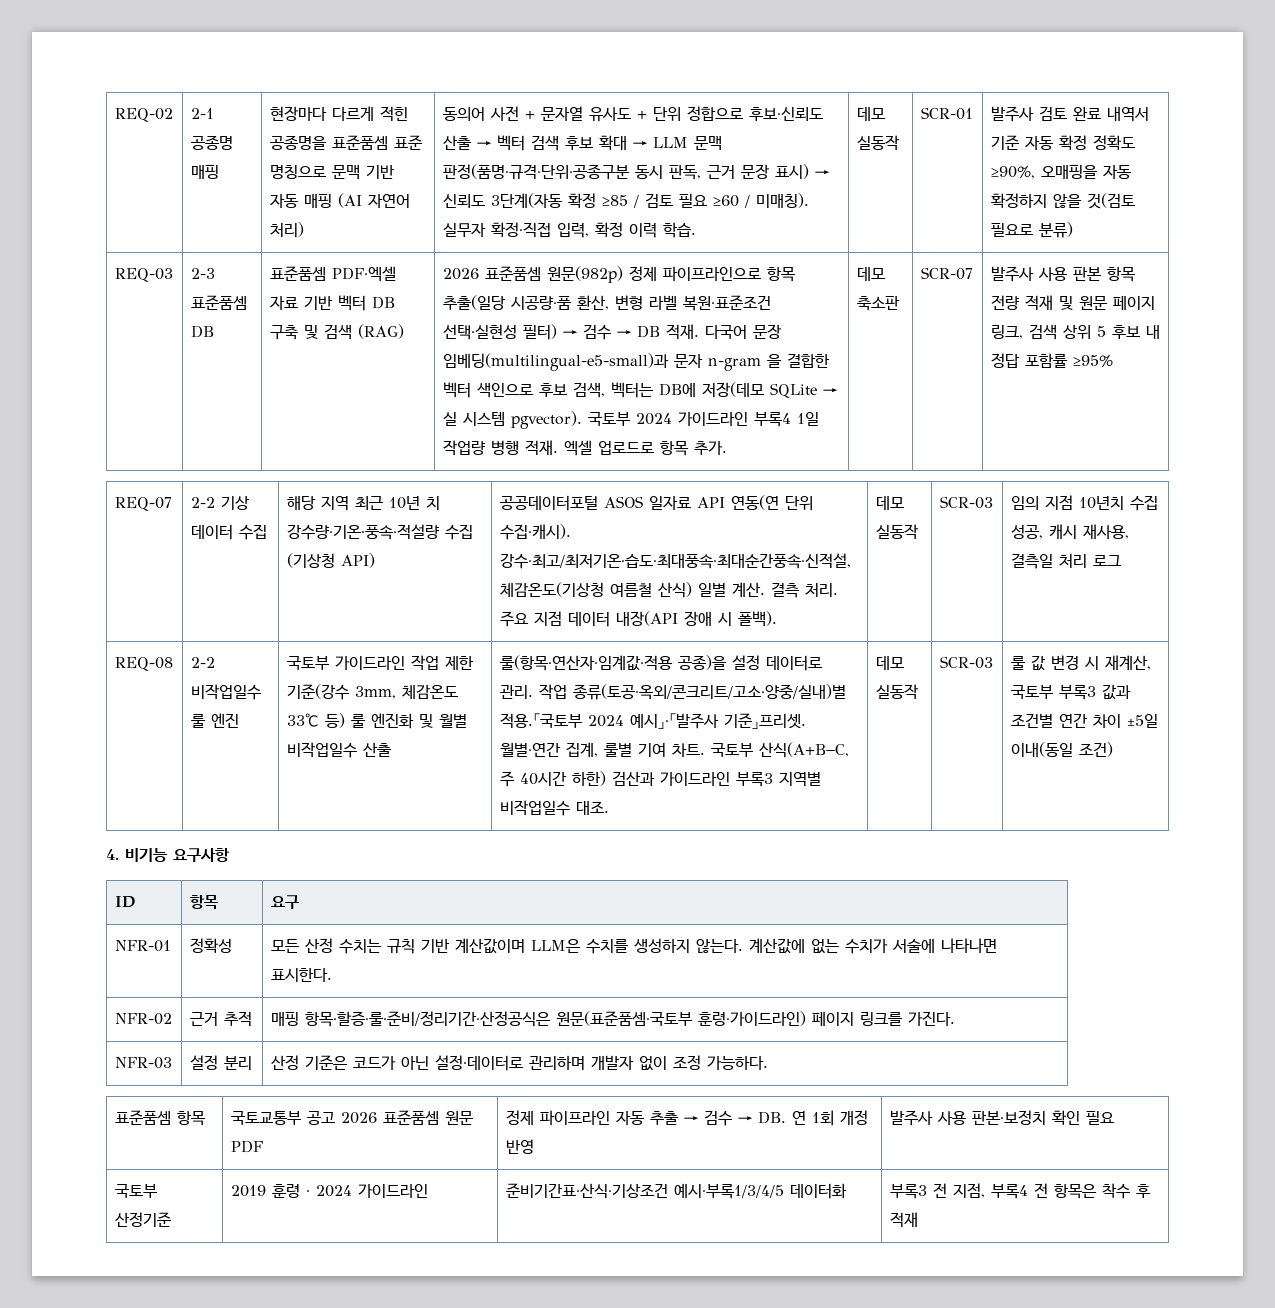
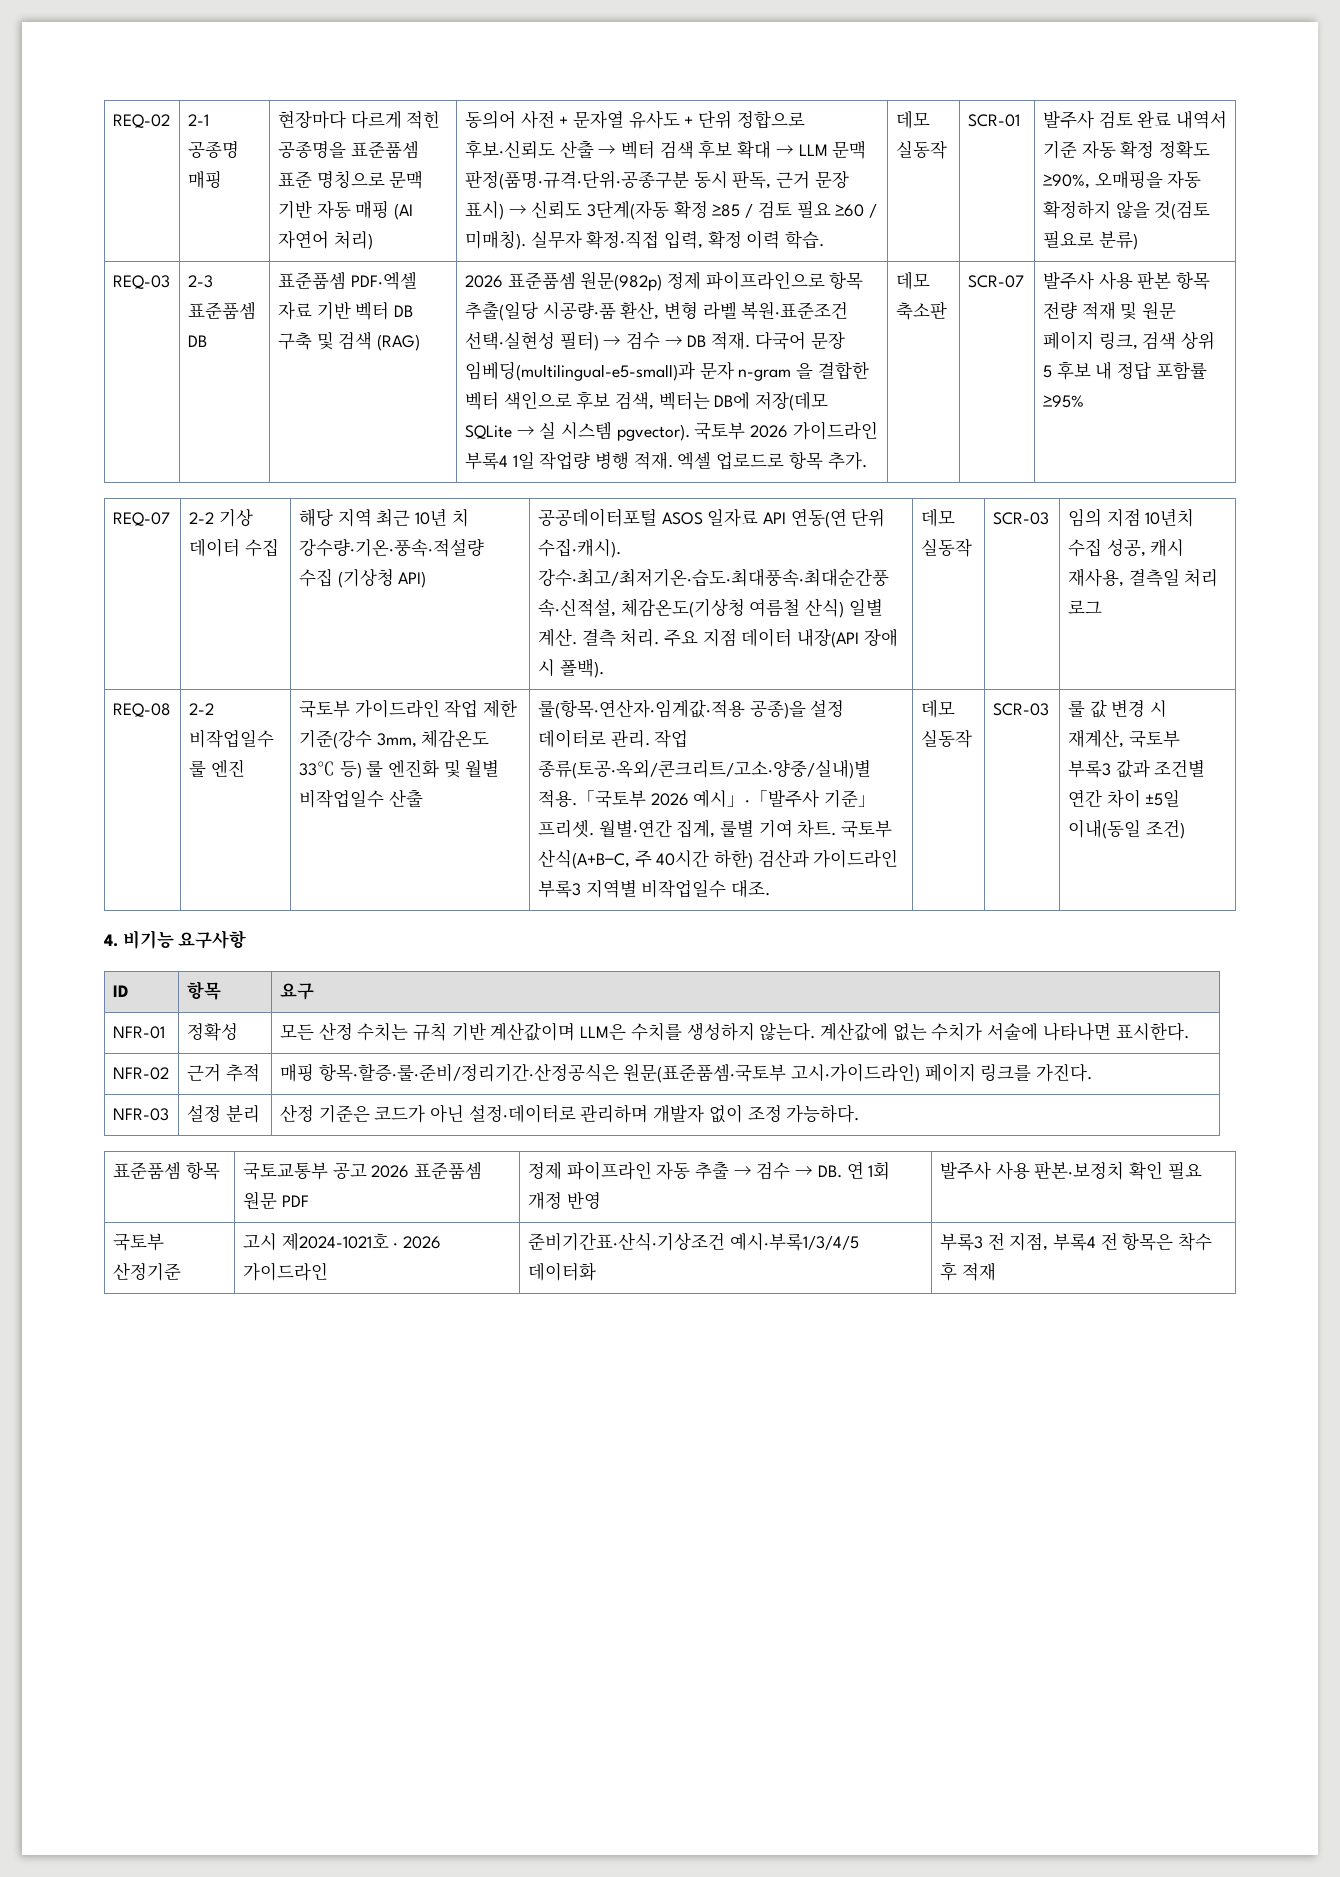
[635,413,672,425] 2024 -> [750,425,789,438] 2026
[587,715,624,727] 2024 -> [650,793,689,806] 2026
[697,1011,806,1026] 훈령·가이드라인) -> [790,1063,920,1083] 고시·가이드라인)
[230,1184,352,1198] 2019 훈령 · 2024 -> [242,1232,441,1251] 고시 제2024-1021호 · 2026

